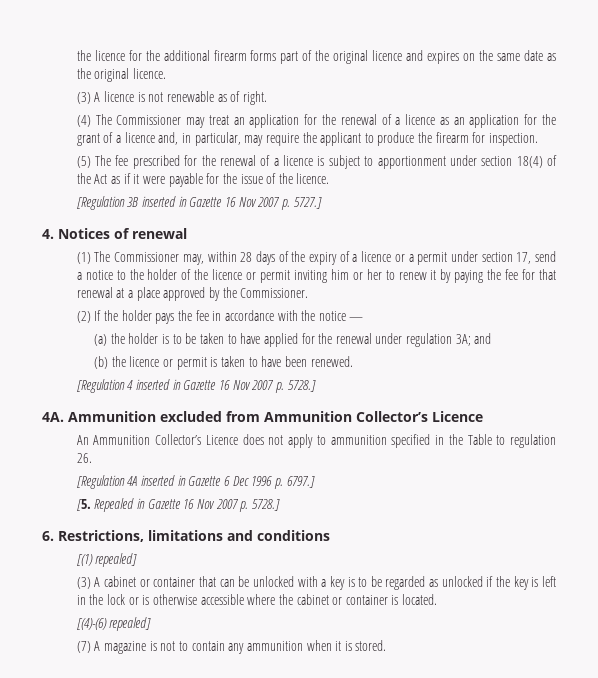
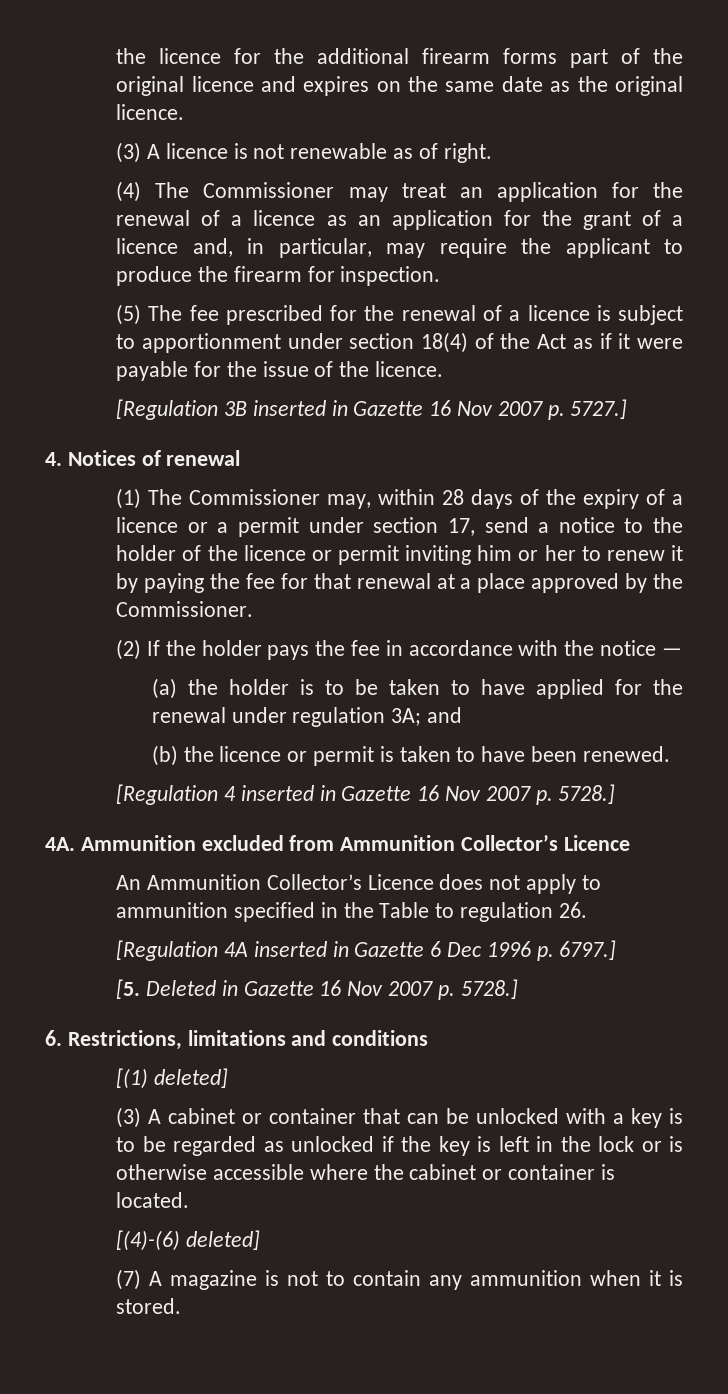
[94,498,135,512] Repealed -> [146,980,217,996] Deleted
[95,553,138,567] repealed] -> [154,1068,229,1088] deleted]
[109,617,152,631] repealed] -> [186,1230,261,1250] deleted]

